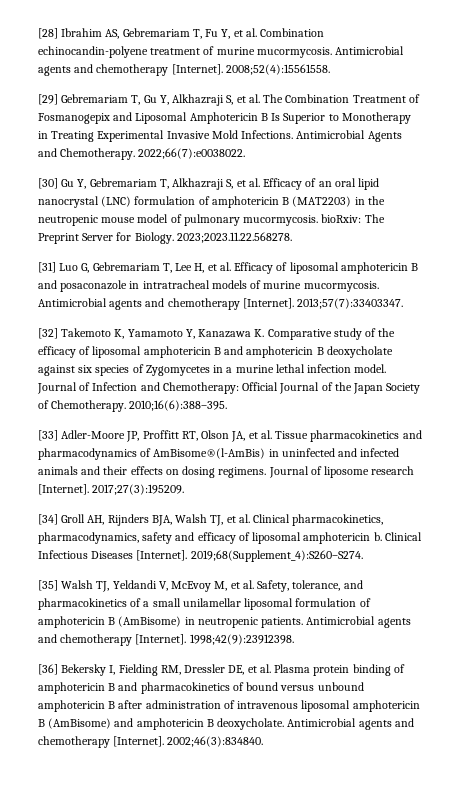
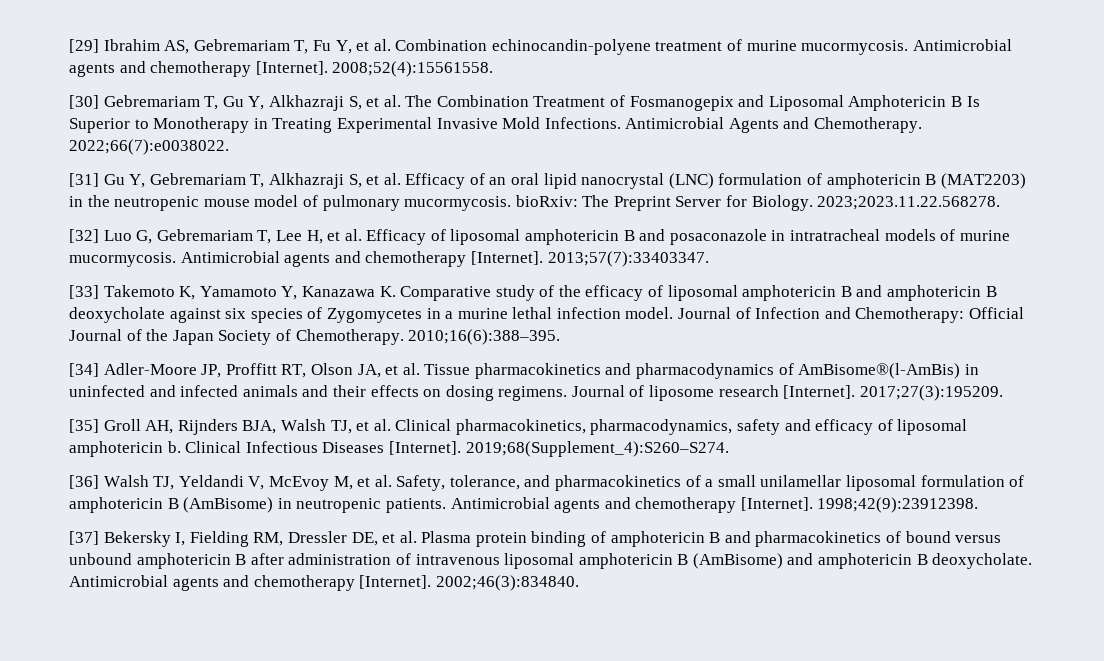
[38,28,58,39] [28] -> [69,39,99,53] [29]
[38,94,58,105] [29] -> [69,95,99,109] [30]
[38,178,58,189] [30] -> [69,173,99,187] [31]
[38,262,56,273] [31] -> [69,229,99,243] [32]
[38,328,58,339] [32] -> [69,285,99,299] [33]
[38,430,58,441] [33] -> [69,363,99,377] [34]
[38,514,58,525] [34] -> [69,419,99,433] [35]
[38,580,58,591] [35] -> [69,475,99,489] [36]
[38,664,58,675] [36] -> [69,531,99,545] [37]

